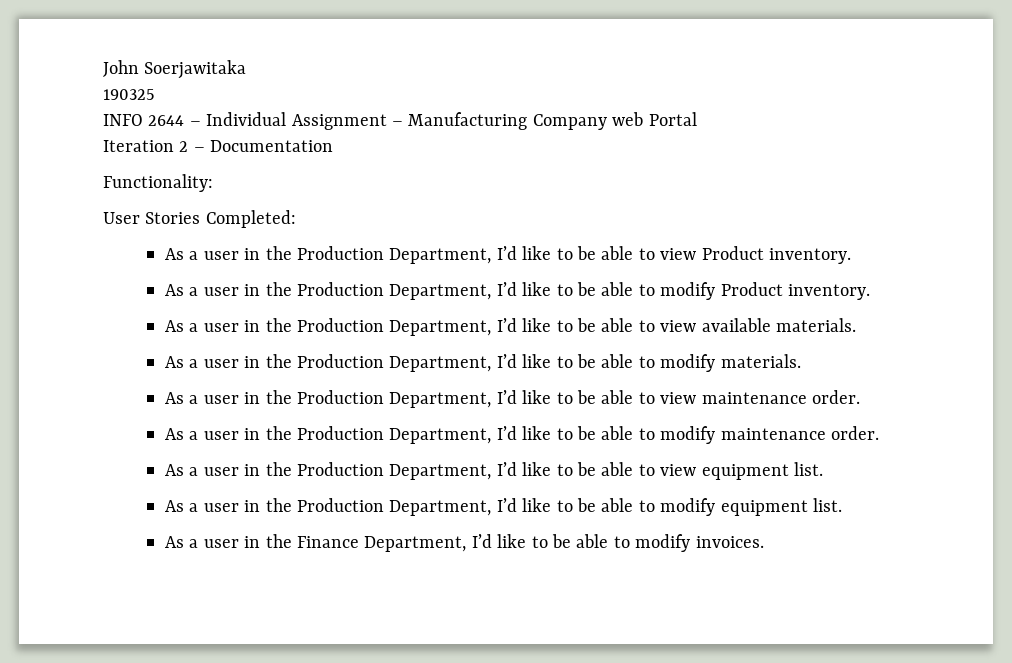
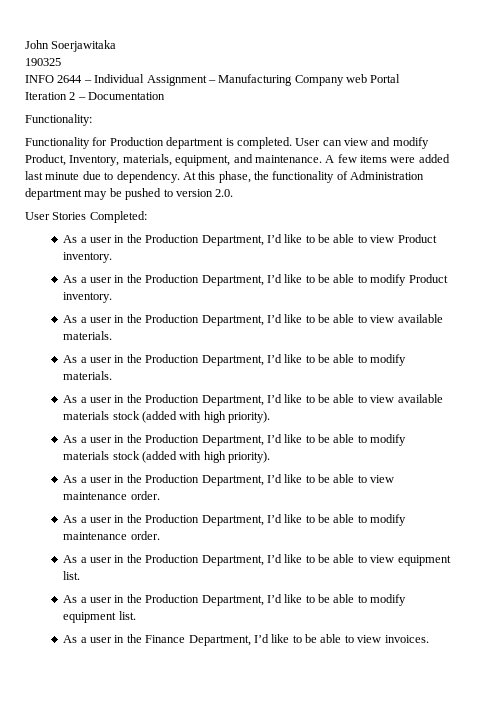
(213, 183) none -> [25,137,429,149] [25,154,450,166] [25,171,425,183] [25,188,234,200] // Functionality for Production department is completed. User can view and modify Product, Inventory, materials, equipment, and maintenance. A few items were added last minute due to dependency. At this phase, the functionality of Administration department may be pushed to version 2.0.
(801, 361) none -> [63,394,443,406] [63,411,271,423] [63,434,407,446] [63,451,271,463] // As a user in the Production Department, I’d like to be able to view available materials stock (added with high priority). // As a user in the Production Department, I’d like to be able to modify materials stock (added with high priority).
[635,534,691,552] modify -> [357,635,382,643] view

